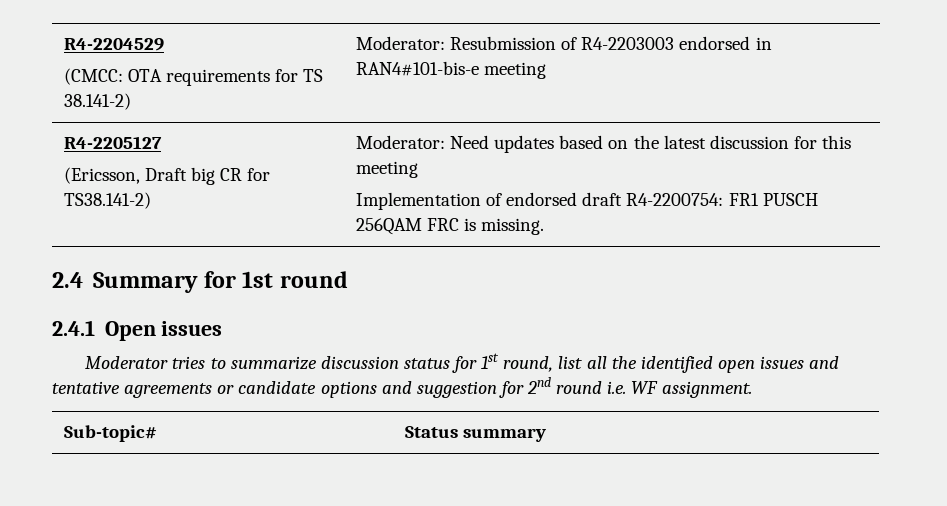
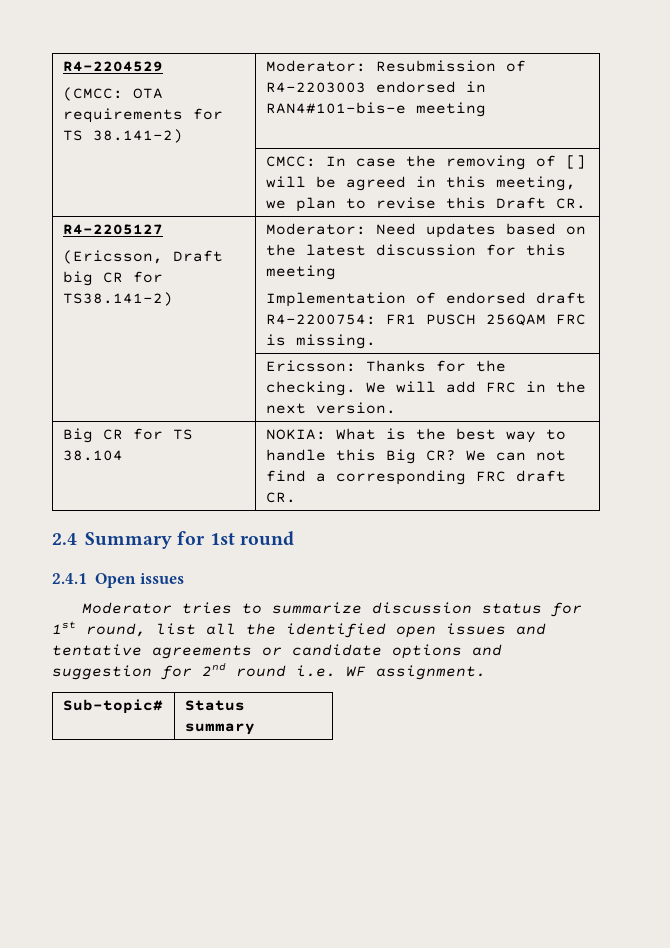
(546, 70) none -> [265,155,586,170] [265,176,576,191] [265,197,586,212] // | CMCC: In case the removing of [] will be agreed in this meeting, we plan to revise this Draft CR.
(545, 226) none -> [265,360,506,372] [265,381,586,396] [265,402,396,414] [62,428,193,443] [62,450,123,461] [265,428,566,443] [265,449,566,464] [265,470,566,485] [265,492,296,503] // | Ericsson: Thanks for the checking. We will add FRC in the next version. // Big CR for TS 38.104 | NOKIA: What is the best way to handle this Big CR? We can not find a corresponding FRC draft CR.

